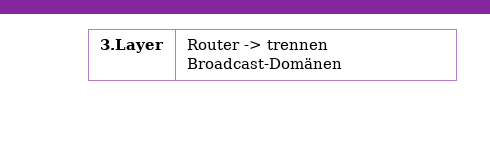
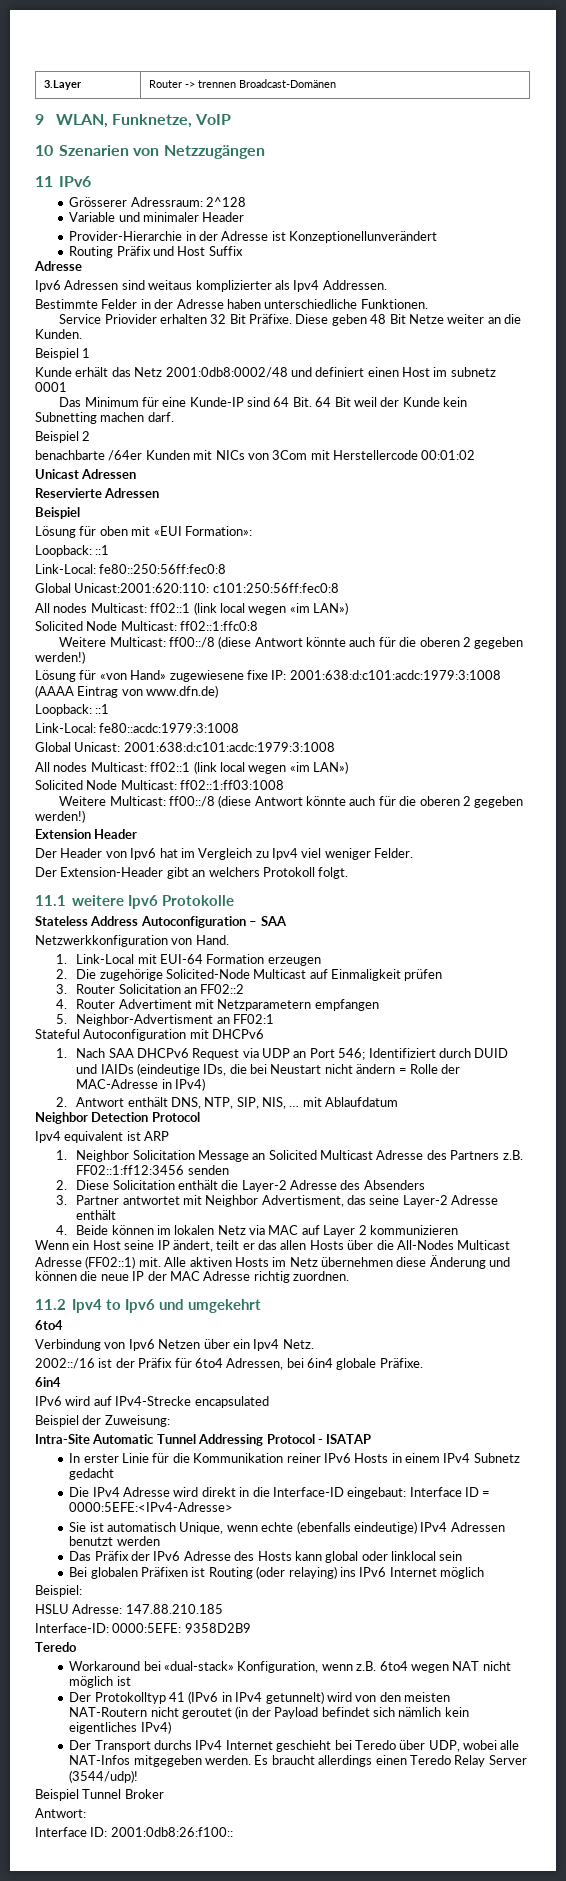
(342, 63) none -> [35,114,231,128] [35,145,265,159] [35,176,92,187] [69,197,247,207] [69,212,245,222] [69,231,438,243] [69,246,243,258] [34,261,82,271] [35,280,387,292] [35,299,428,309] [59,314,522,326] [35,329,82,339] [35,348,91,360] [35,367,496,378] [35,382,67,392] [59,397,468,407] [35,412,174,424] [35,431,91,443] [35,450,476,461] [35,469,137,479] [35,488,160,498] [35,507,80,519] [35,526,252,538] [35,545,110,557] [35,564,227,574] [35,583,339,593] [35,602,348,615] [35,621,259,631] [59,636,524,649] [35,651,85,664] [35,670,501,682] [35,685,219,698] [35,704,110,716] [35,723,240,733] [35,742,335,752] [35,761,348,774] [35,780,285,790] [59,795,524,808] [35,810,85,823] [35,829,138,839] [35,848,414,860] [35,867,349,879] [35,895,235,909] [35,916,287,928] [35,935,229,947] [55,954,321,966] [55,969,443,981] [55,984,245,994] [55,999,379,1011] [55,1014,274,1026] [35,1029,265,1041] [55,1048,509,1060] [76,1063,461,1076] [76,1078,205,1091] [55,1097,399,1109] [35,1112,200,1124] [35,1131,170,1143] [55,1150,523,1162] [76,1165,229,1175] [55,1180,425,1192] [55,1195,499,1207] [76,1210,117,1220] [55,1225,458,1237] [35,1240,511,1252] [35,1255,511,1269] [35,1271,349,1283] [35,1299,262,1313] [35,1320,63,1330] [35,1339,314,1351] [35,1358,423,1370] [35,1377,61,1387] [35,1396,269,1408] [35,1415,170,1427] [35,1434,372,1446] [69,1453,520,1463] [69,1468,115,1480] [69,1487,491,1499] [69,1502,234,1512] [69,1521,505,1534] [69,1536,160,1546] [69,1551,463,1563] [69,1566,485,1579] [35,1585,82,1597] [35,1604,223,1614] [35,1623,251,1633] [35,1642,77,1652] [69,1661,511,1673] [69,1676,131,1688] [69,1691,451,1704] [69,1706,469,1719] [69,1721,171,1734] [69,1740,520,1752] [69,1755,527,1767] [69,1770,139,1783] [35,1789,164,1801] [35,1808,86,1818] [35,1827,233,1837] // 9 WLAN, Funknetze, VoIP // 10 Szenarien von Netzzugängen // 11 IPv6 // Grösserer Adressraum: 2^128 // Variable und minimaler Header // Provider-Hierarchie in der Adresse ist Konzeptionellunverändert // Routing Präfix und Host Suffix // Adresse // Ipv6 Adressen sind weitaus komplizierter als Ipv4 Addressen. // Bestimmte Felder in der Adresse haben unterschiedliche Funktionen. // Service Priovider erhalten 32 Bit Präfixe. Diese geben 48 Bit Netze weiter an die Kunden. // Beispiel 1 // Kunde erhält das Netz 2001:0db8:0002/48 und definiert einen Host im subnetz 0001 // Das Minimum für eine Kunde-IP sind 64 Bit. 64 Bit weil der Kunde kein Subnetting machen darf. // Beispiel 2 // benachbarte /64er Kunden mit NICs von 3Com mit Herstellercode 00:01:02 // Unicast Adressen // Reservierte Adressen // Beispiel // Lösung für oben mit «EUI Formation»: // Loopback: ::1 // Link-Local: fe80::250:56ff:fec0:8 // Global Unicast:2001:620:110: c101:250:56ff:fec0:8 // All nodes Multicast: ff02::1 (link local wegen «im LAN») // Solicited Node Multicast: ff02::1:ffc0:8 // Weitere Multicast: ff00::/8 (diese Antwort könnte auch für die oberen 2 gegeben werden!) // Lösung für «von Hand» zugewiesene fixe IP: 2001:638:d:c101:acdc:1979:3:1008 (AAAA Eintrag von www.dfn.de) // Loopback: ::1 // Link-Local: fe80::acdc:1979:3:1008 // Global Unicast: 2001:638:d:c101:acdc:1979:3:1008 // All nodes Multicast: ff02::1 (link local wegen «im LAN») // Solicited Node Multicast: ff02::1:ff03:1008 // Weitere Multicast: ff00::/8 (diese Antwort könnte auch für die oberen 2 gegeben werden!) // Extension Header // Der Header von Ipv6 hat im Vergleich zu Ipv4 viel weniger Felder. // Der Extension-Header gibt an welchers Protokoll folgt. // 11.1 weitere Ipv6 Protokolle // Stateless Address Autoconfiguration – SAA // Netzwerkkonfiguration von Hand. // 1. Link-Local mit EUI-64 Formation erzeugen // 2. Die zugehörige Solicited-Node Multicast auf Einmaligkeit prüfen // 3. Router Solicitation an FF02::2 // 4. Router Advertiment mit Netzparametern empfangen // 5. Neighbor-Advertisment an FF02:1 // Stateful Autoconfiguration mit DHCPv6 // 1. Nach SAA DHCPv6 Request via UDP an Port 546; Identifiziert durch DUID und IAIDs (eindeutige IDs, die bei Neustart nicht ändern = Rolle der MAC-Adresse in IPv4) // 2. Antwort enthält DNS, NTP, SIP, NIS, … mit Ablaufdatum // Neighbor Detection Protocol // Ipv4 equivalent ist ARP // 1. Neighbor Solicitation Message an Solicited Multicast Adresse des Partners z.B. FF02::1:ff12:3456 senden // 2. Diese Solicitation enthält die Layer-2 Adresse des Absenders // 3. Partner antwortet mit Neighbor Advertisment, das seine Layer-2 Adresse enthält // 4. Beide können im lokalen Netz via MAC auf Layer 2 kommunizieren // Wenn ein Host seine IP ändert, teilt er das allen Hosts über die All-Nodes Multicast Adresse (FF02::1) mit. Alle aktiven Hosts im Netz übernehmen diese Änderung und können die neue IP der MAC Adresse richtig zuordnen. // 11.2 Ipv4 to Ipv6 und umgekehrt // 6to4 // Verbindung von Ipv6 Netzen über ein Ipv4 Netz. // 2002::/16 ist der Präfix für 6to4 Adressen, bei 6in4 globale Präfixe. // 6in4 // IPv6 wird auf IPv4-Strecke encapsulated // Beispiel der Zuweisung: // Intra-Site Automatic Tunnel Addressing Protocol - ISATAP // In erster Linie für die Kommunikation reiner IPv6 Hosts in einem IPv4 Subnetz gedacht // Die IPv4 Adresse wird direkt in die Interface-ID eingebaut: Interface ID = 0000:5EFE:<IPv4-Adresse> // Sie ist automatisch Unique, wenn echte (ebenfalls eindeutige) IPv4 Adressen benutzt werden // Das Präfix der IPv6 Adresse des Hosts kann global oder linklocal sein // Bei globalen Präfixen ist Routing (oder relaying) ins IPv6 Internet möglich // Beispiel: // HSLU Adresse: 147.88.210.185 // Interface-ID: 0000:5EFE: 9358D2B9 // Teredo // Workaround bei «dual-stack» Konfiguration, wenn z.B. 6to4 wegen NAT nicht möglich ist // Der Protokolltyp 41 (IPv6 in IPv4 getunnelt) wird von den meisten NAT-Routern nicht geroutet (in der Payload befindet sich nämlich kein eigentliches IPv4) // Der Transport durchs IPv4 Internet geschieht bei Teredo über UDP, wobei alle NAT-Infos mitgegeben werden. Es braucht allerdings einen Teredo Relay Server (3544/udp)! // Beispiel Tunnel Broker // Antwort: // Interface ID: 2001:0db8:26:f100::

